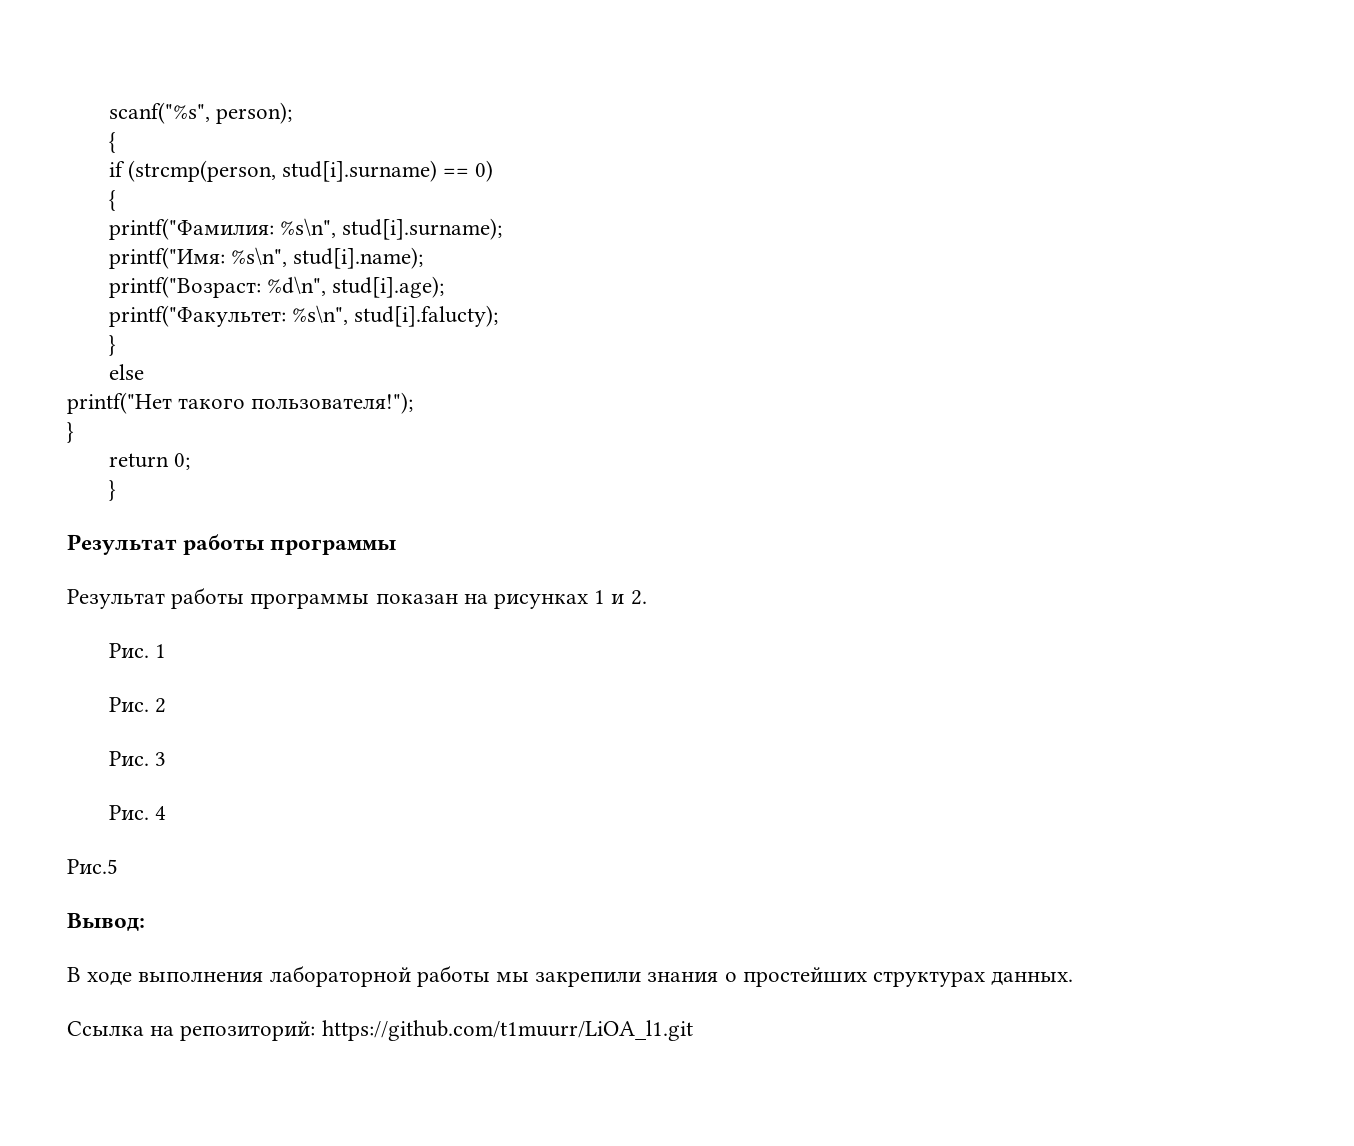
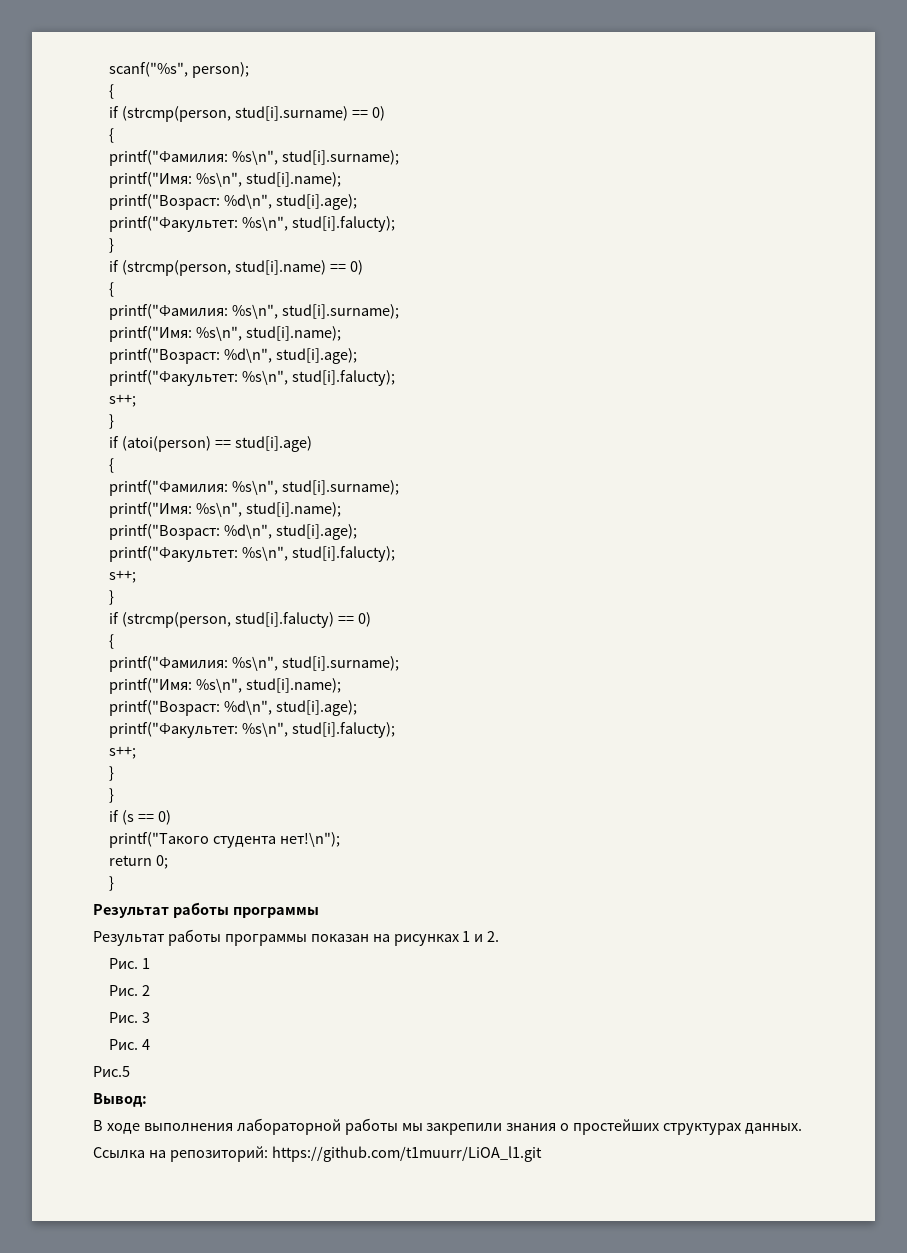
[108,364,144,380] [67,392,414,414] [67,422,74,443] else // printf("Нет такого пользователя!"); // } -> [108,260,363,276] [108,282,114,297] [108,304,399,320] [108,326,341,342] [108,348,357,364] [108,370,395,386] [108,394,136,407] [108,414,114,429] [108,436,312,452] [108,458,114,473] [108,480,399,496] [108,502,341,518] [108,524,357,540] [108,546,395,562] [108,570,136,583] [108,590,114,605] [108,612,371,628] [108,634,114,649] [108,656,399,672] [108,678,341,694] [108,700,357,716] [108,722,395,738] [108,746,136,759] [108,766,114,781] [108,788,114,803] [108,810,171,825] [108,832,340,848] if (strcmp(person, stud[i].name) == 0) // { // printf("Фамилия: %s\n", stud[i].surname); // printf("Имя: %s\n", stud[i].name); // printf("Возраст: %d\n", stud[i].age); // printf("Факультет: %s\n", stud[i].falucty); // s++; // } // if (atoi(person) == stud[i].age) // { // printf("Фамилия: %s\n", stud[i].surname); // printf("Имя: %s\n", stud[i].name); // printf("Возраст: %d\n", stud[i].age); // printf("Факультет: %s\n", stud[i].falucty); // s++; // } // if (strcmp(person, stud[i].falucty) == 0) // { // printf("Фамилия: %s\n", stud[i].surname); // printf("Имя: %s\n", stud[i].name); // printf("Возраст: %d\n", stud[i].age); // printf("Факультет: %s\n", stud[i].falucty); // s++; // } // } // if (s == 0) // printf("Такого студента нет!\n");

